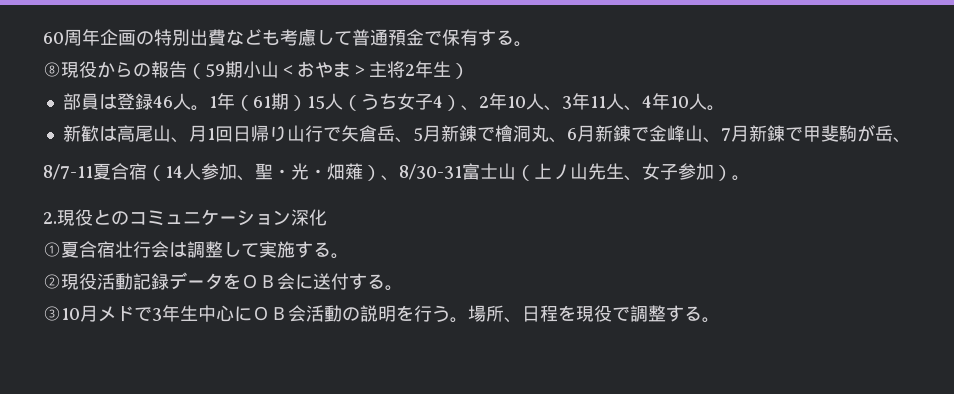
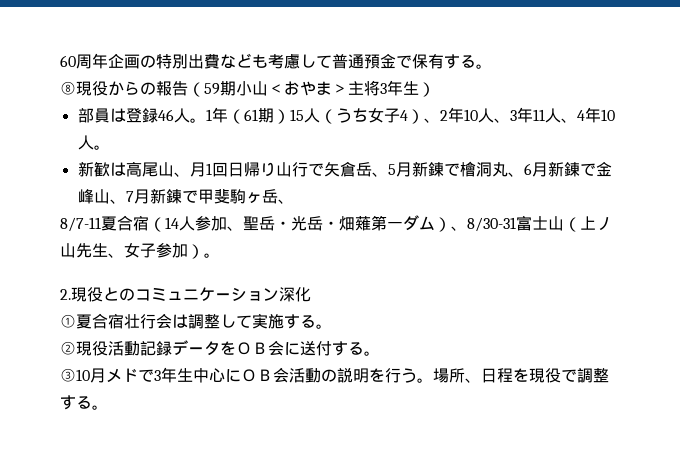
[405,64,415,76] 2 -> [380,83,387,94] 3
[856,124,875,142] が -> [245,192,262,204] ヶ
[273,163,363,180] ・光・畑薙 -> [259,215,435,231] 岳・光岳・畑薙第一ダム

